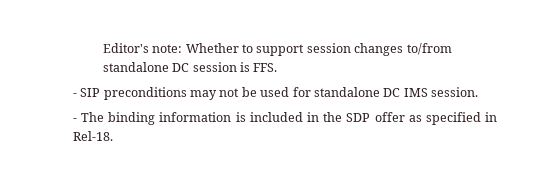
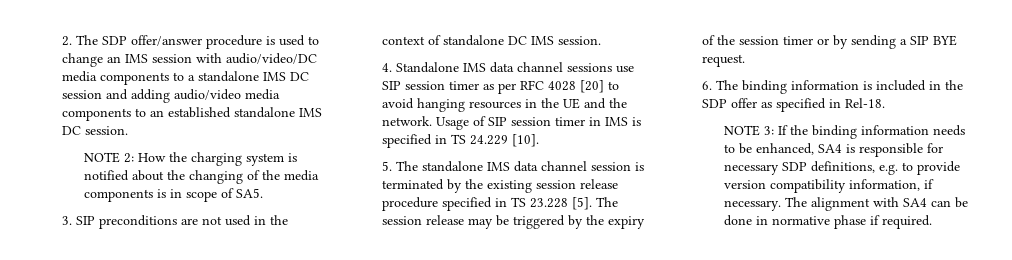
[102,43,452,56] [102,62,278,72] [72,87,479,100] [72,118,77,122] Editor's note: Whether to support session changes to/from standalone DC session is FFS. // - SIP preconditions may not be used for standalone DC IMS session. // - -> [61,35,319,49] [61,53,317,67] [61,71,309,85] [61,89,280,103] [61,107,322,121] [61,126,128,135] [84,152,298,166] [84,170,320,184] [84,188,264,202] [61,215,288,229] [381,35,601,46] [381,62,634,73] [381,80,619,94] [381,98,627,112] [381,116,641,130] [381,134,539,148] [381,161,644,172] [381,179,618,193] [381,197,618,211] [381,215,645,229] [701,35,957,49] [701,54,745,67] [701,81,712,90] 2. The SDP offer/answer procedure is used to change an IMS session with audio/video/DC media components to a standalone IMS DC session and adding audio/video media components to an established standalone IMS DC session. // NOTE 2: How the charging system is notified about the changing of the media components is in scope of SA5. // 3. SIP preconditions are not used in the context of standalone DC IMS session. // 4. Standalone IMS data channel sessions use SIP session timer as per RFC 4028 [20] to avoid hanging resources in the UE and the network. Usage of SIP session timer in IMS is specified in TS 24.229 [10]. // 5. The standalone IMS data channel session is terminated by the existing session release procedure specified in TS 23.228 [5]. The session release may be triggered by the expiry of the session timer or by sending a SIP BYE request. // 6.
(113, 136) none -> [724,125,966,139] [724,143,944,157] [724,161,961,175] [724,179,935,193] [724,197,969,211] [724,215,933,229] // NOTE 3: If the binding information needs to be enhanced, SA4 is responsible for necessary SDP definitions, e.g. to provide version compatibility information, if necessary. The alignment with SA4 can be done in normative phase if required.

